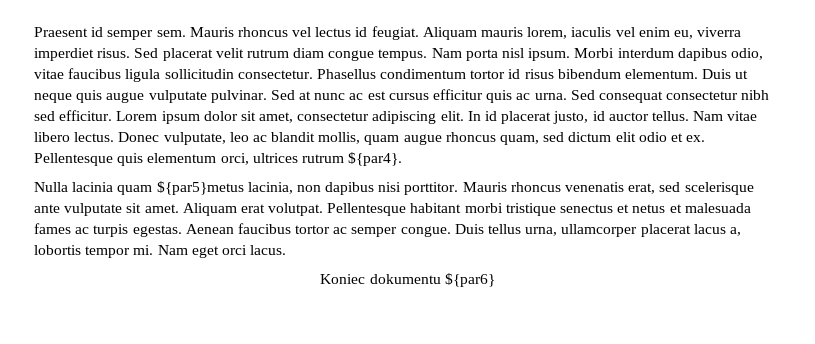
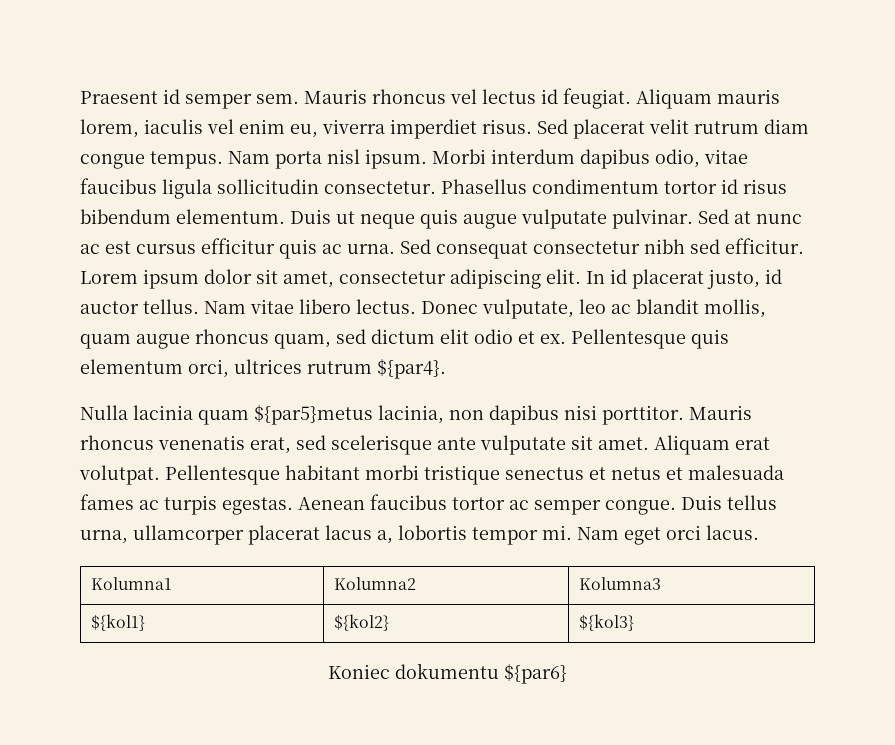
(287, 250) none -> [90,577,172,590] [333,577,416,590] [578,577,661,590] [90,614,145,631] [333,614,389,631] [578,614,634,631] // Kolumna1 | Kolumna2 | Kolumna3 // ${kol1} | ${kol2} | ${kol3}

